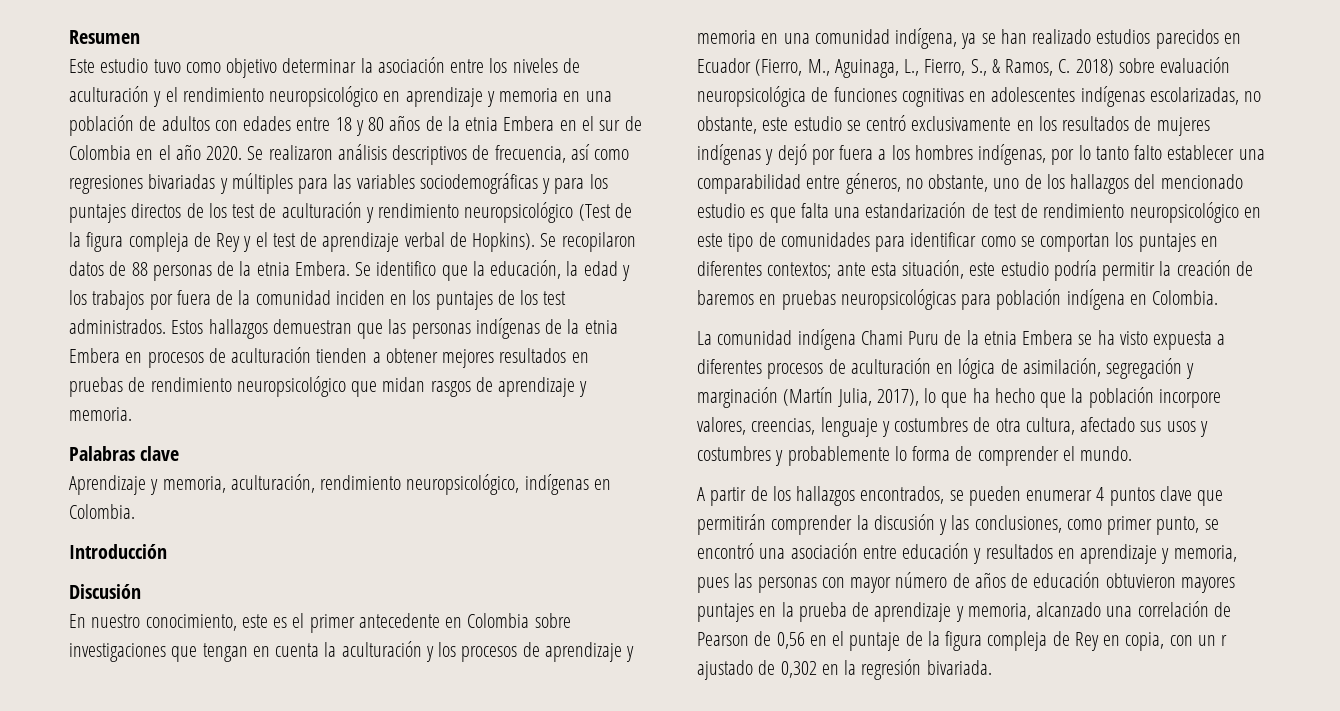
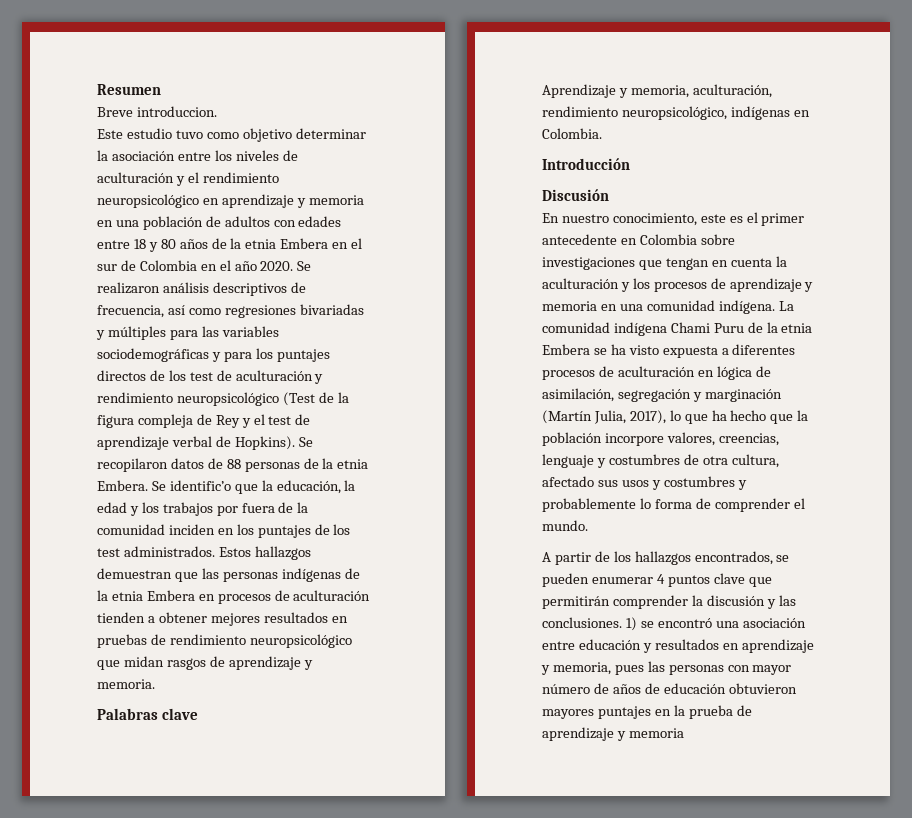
(140, 37) none -> [97,106,217,117] // Breve introduccion.
[376,261,437,276] identifico -> [169,480,231,491] identific’o
[895,28,1241,49] [697,57,1231,78] [697,86,1262,107] [697,115,1210,136] [697,144,1265,165] [697,173,1243,194] [697,202,1261,223] [697,232,1218,252] [697,260,1253,281] [697,289,1219,310] indígena, ya se han realizado estudios parecidos en Ecuador (Fierro, M., Aguinaga, L., Fierro, S., & Ramos, C. 2018) sobre evaluación neuropsicológica de funciones cognitivas en adolescentes indígenas escolarizadas, no obstante, este estudio se centró exclusivamente en los resultados de mujeres indígenas y dejó por fuera a los hombres indígenas, por lo tanto falto establecer una comparabilidad entre géneros, no obstante, uno de los hallazgos del mencionado estudio es que falta una estandarización de test de rendimiento neuropsicológico en este tipo de comunidades para identificar como se comportan los puntajes en diferentes contextos; ante esta situación, este estudio podría permitir la creación de baremos en pruebas neuropsicológicas para población indígena en Colombia. // -> [718,300,775,314] indígena.
[974,515,1200,535] conclusiones, como primer punto, -> [542,617,637,631] conclusiones. 1)
[967,601,1231,620] [697,631,1228,651] [697,659,992,680] memoria, alcanzado una correlación de Pearson de 0,56 en el puntaje de la figura compleja de Rey en copia, con un r ajustado de 0,302 en la regresión bivariada. -> [628,728,684,738] memoria

